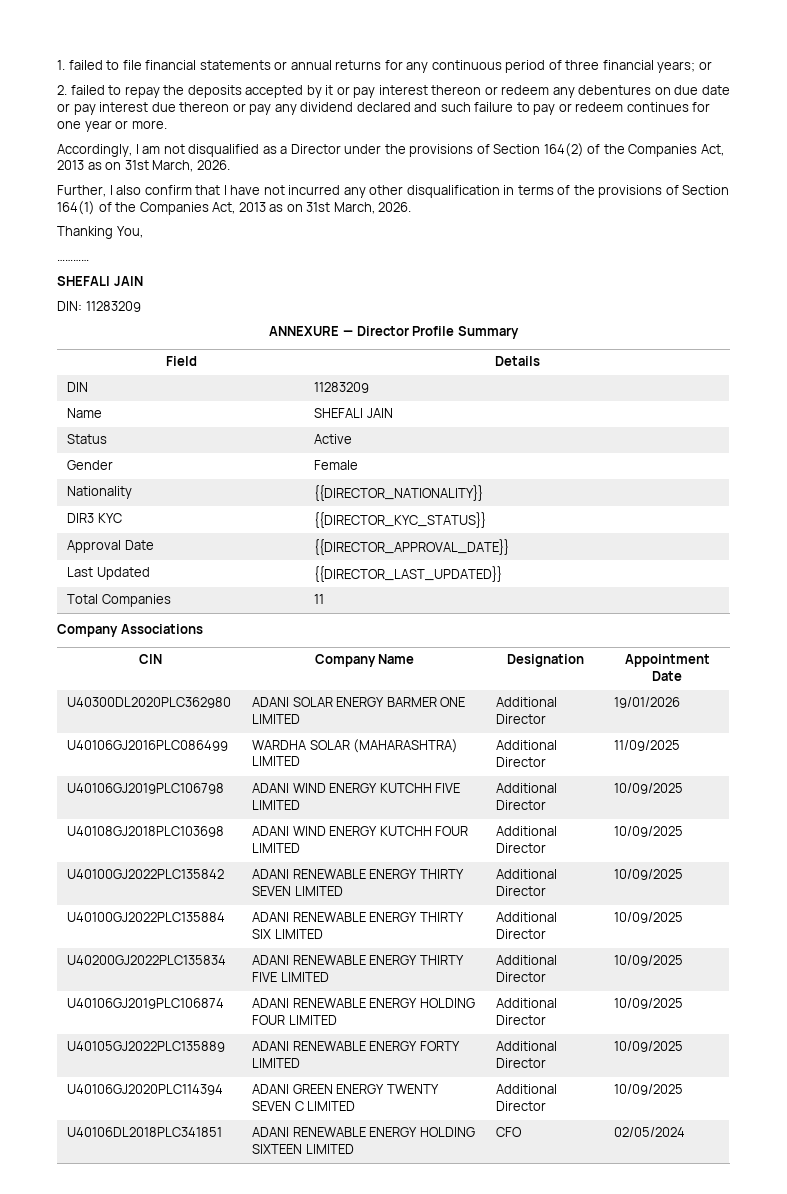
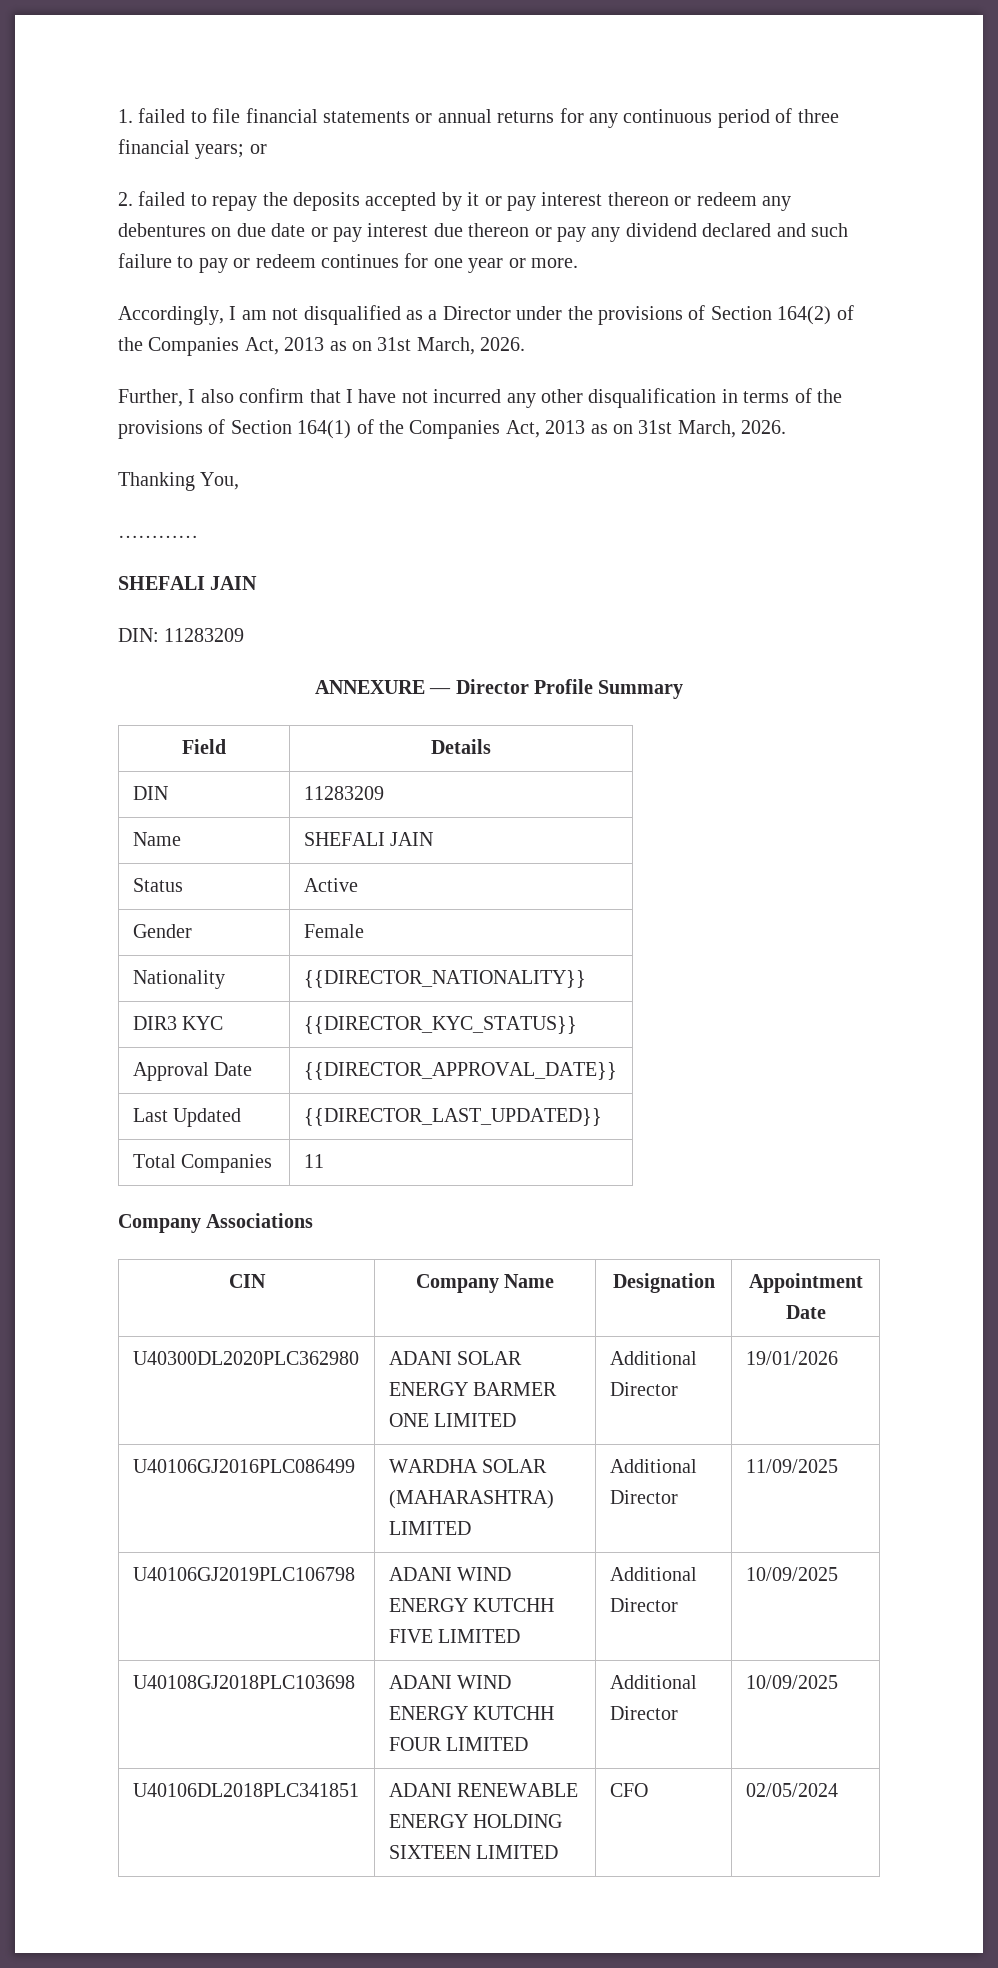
[67,869,225,879] [252,869,464,879] [252,886,343,896] [496,869,558,879] [496,886,547,896] [614,869,684,880] [67,912,226,922] [252,912,464,922] [252,929,323,939] [496,912,558,922] [496,929,547,939] [614,912,684,923] [67,955,227,965] [252,955,464,965] [252,972,329,982] [496,955,558,965] [496,972,547,982] [614,955,684,966] [67,998,225,1009] [252,998,475,1008] [252,1015,337,1025] [496,998,558,1008] [496,1015,547,1025] [614,998,684,1009] [67,1041,226,1052] [252,1041,460,1051] [252,1058,301,1068] [496,1041,558,1051] [496,1058,547,1068] [614,1041,684,1052] [67,1084,224,1095] [252,1084,439,1094] [252,1101,356,1111] [496,1084,558,1094] [496,1101,547,1111] [614,1084,684,1095] // U40100GJ2022PLC135842 | ADANI RENEWABLE ENERGY THIRTY SEVEN LIMITED | Additional Director | 10/09/2025 // U40100GJ2022PLC135884 | ADANI RENEWABLE ENERGY THIRTY SIX LIMITED | Additional Director | 10/09/2025 // U40200GJ2022PLC135834 | ADANI RENEWABLE ENERGY THIRTY FIVE LIMITED | Additional Director | 10/09/2025 // U40106GJ2019PLC106874 | ADANI RENEWABLE ENERGY HOLDING FOUR LIMITED | Additional Director | 10/09/2025 // U40105GJ2022PLC135889 | ADANI RENEWABLE ENERGY FORTY LIMITED | Additional Director | 10/09/2025 // U40106GJ2020PLC114394 | ADANI GREEN ENERGY TWENTY SEVEN C LIMITED | Additional Director | 10/09/2025 -> (838, 1682) none

